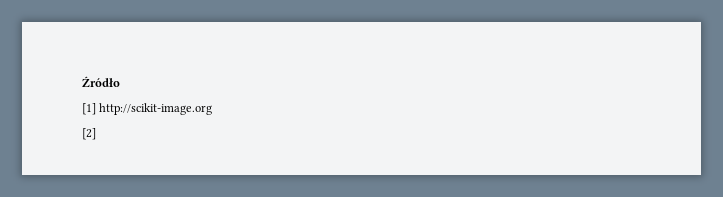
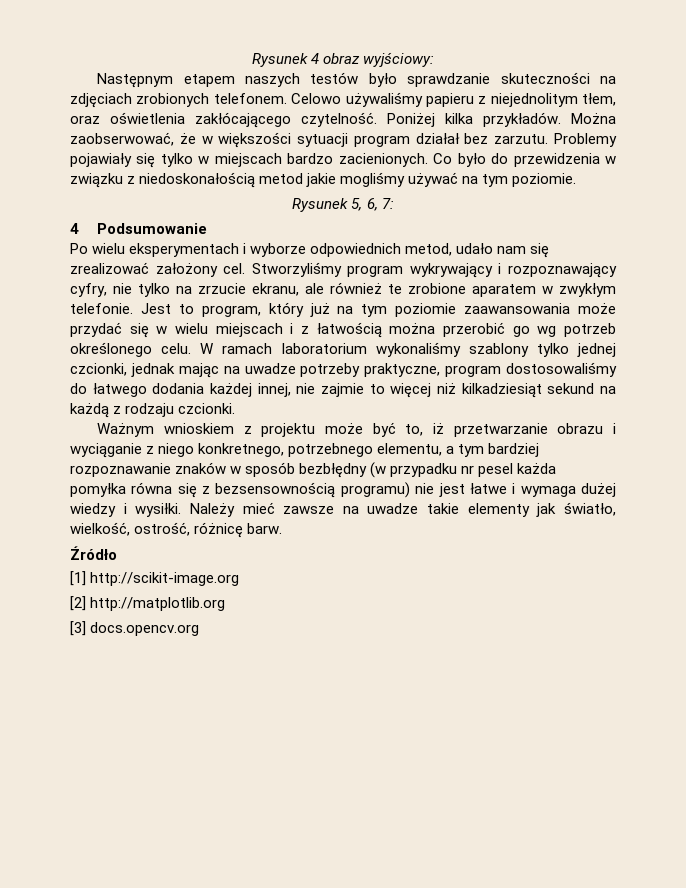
(82, 81) none -> [251,52,435,67] [97,72,617,88] [70,92,616,108] [70,112,616,128] [70,132,617,148] [70,153,616,168] [70,172,577,188] [292,198,394,212] [70,223,208,234] [70,243,550,258] [70,262,617,278] [70,282,616,297] [70,302,616,317] [70,322,616,338] [70,342,616,357] [70,362,617,378] [70,383,616,398] [70,403,236,418] [97,422,617,437] [70,443,540,458] [70,462,557,478] [70,482,617,498] [70,502,616,517] [70,522,283,538] Rysunek 4 obraz wyjściowy: // Następnym etapem naszych testów było sprawdzanie skuteczności na zdjęciach zrobionych telefonem. Celowo używaliśmy papieru z niejednolitym tłem, oraz oświetlenia zakłócającego czytelność. Poniżej kilka przykładów. Można zaobserwować, że w większości sytuacji program działał bez zarzutu. Problemy pojawiały się tylko w miejscach bardzo zacienionych. Co było do przewidzenia w związku z niedoskonałością metod jakie mogliśmy używać na tym poziomie. // Rysunek 5, 6, 7: // 4 Podsumowanie // Po wielu eksperymentach i wyborze odpowiednich metod, udało nam się zrealizować założony cel. Stworzyliśmy program wykrywający i rozpoznawający cyfry, nie tylko na zrzucie ekranu, ale również te zrobione aparatem w zwykłym telefonie. Jest to program, który już na tym poziomie zaawansowania może przydać się w wielu miejscach i z łatwością można przerobić go wg potrzeb określonego celu. W ramach laboratorium wykonaliśmy szablony tylko jednej czcionki, jednak mając na uwadze potrzeby praktyczne, program dostosowaliśmy do łatwego dodania każdej innej, nie zajmie to więcej niż kilkadziesiąt sekund na każdą z rodzaju czcionki. // Ważnym wnioskiem z projektu może być to, iż przetwarzanie obrazu i wyciąganie z niego konkretnego, potrzebnego elementu, a tym bardziej rozpoznawanie znaków w sposób bezbłędny (w przypadku nr pesel każda pomyłka równa się z bezsensownością programu) nie jest łatwe i wymaga dużej wiedzy i wysiłki. Należy mieć zawsze na uwadze takie elementy jak światło, wielkość, ostrość, różnicę barw. //
(96, 134) none -> [90,597,226,611] [70,621,200,636] http://matplotlib.org // [3] docs.opencv.org

